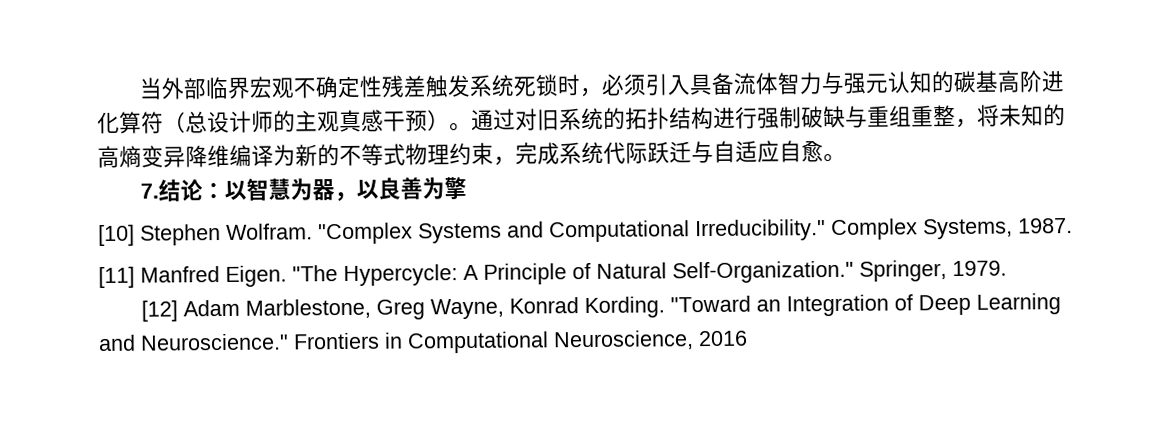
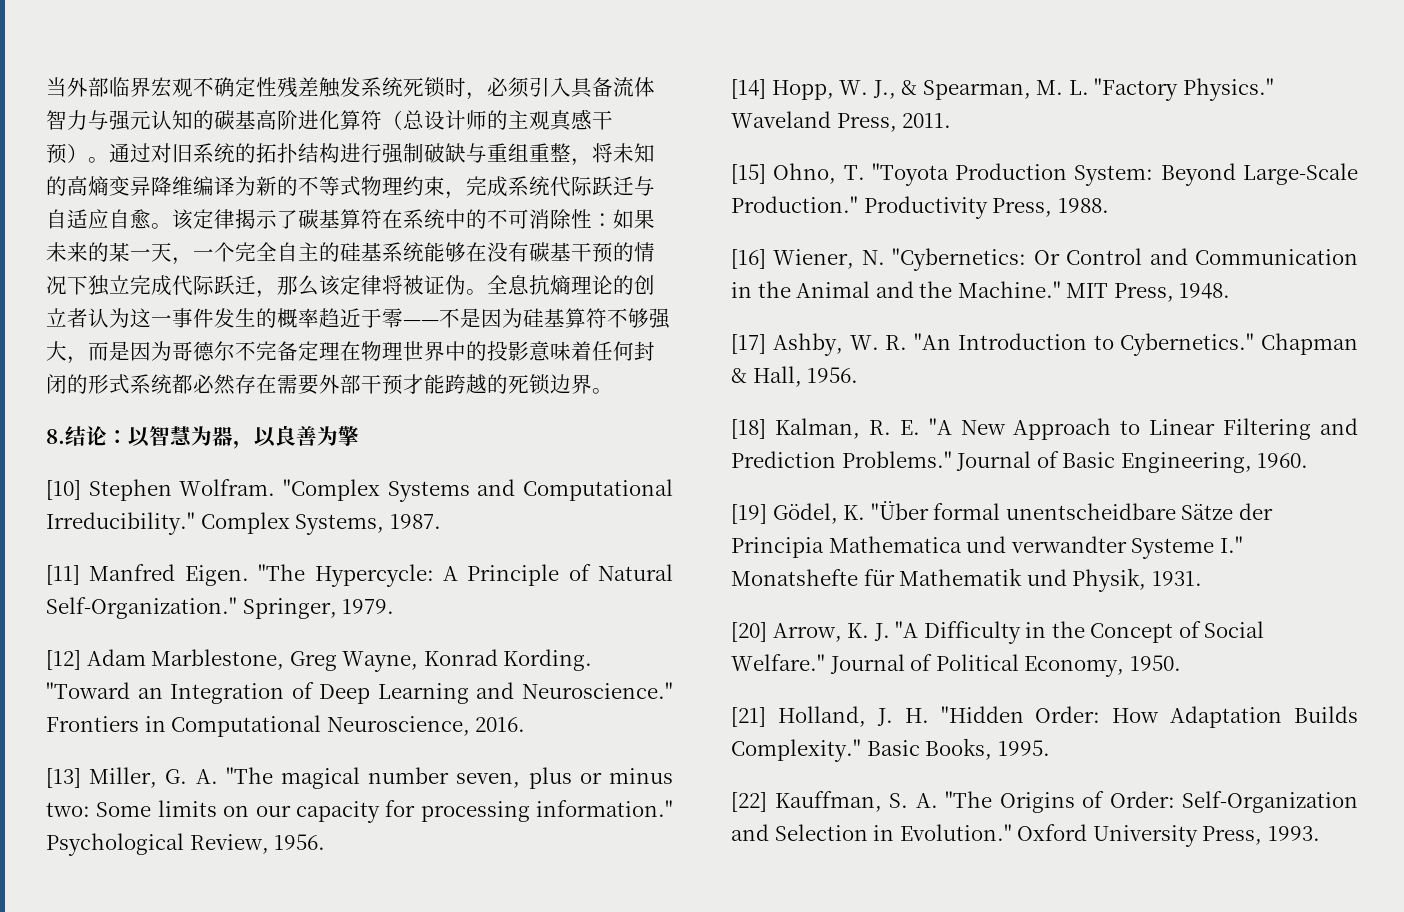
[139,183,159,199] // 7. -> [172,209,655,230] [46,242,655,265] [46,275,655,298] [46,308,671,329] [46,341,655,364] [46,374,613,395] [46,429,65,444] 该定律揭示了碳基算符在系统中的不可消除性：如果未来的某一天，一个完全自主的硅基系统能够在没有碳基干预的情况下独立完成代际跃迁，那么该定律将被证伪。全息抗熵理论的创立者认为这一事件发生的概率趋近于零——不是因为硅基算符不够强大，而是因为哥德尔不完备定理在物理世界中的投影意味着任何封闭的形式系统都必然存在需要外部干预才能跨越的死锁边界。 // 8.
[698,330,748,347] 2016 -> [475,717,526,732] [46,767,673,789] [46,800,673,823] [46,833,326,856] [731,78,1274,101] [731,111,952,132] [731,163,1358,186] [731,196,1109,219] [731,248,1358,271] [731,281,1231,302] [731,333,1358,356] [731,366,859,387] [731,418,1358,440] [731,451,1309,473] [731,501,1273,524] [731,536,1243,559] [731,568,1202,592] [731,621,1265,644] [731,654,1181,677] [731,706,1358,728] [731,738,1050,762] [731,791,1358,813] [731,824,1320,847] 2016. // [13] Miller, G. A. "The magical number seven, plus or minus two: Some limits on our capacity for processing information." Psychological Review, 1956. // [14] Hopp, W. J., & Spearman, M. L. "Factory Physics." Waveland Press, 2011. // [15] Ohno, T. "Toyota Production System: Beyond Large-Scale Production." Productivity Press, 1988. // [16] Wiener, N. "Cybernetics: Or Control and Communication in the Animal and the Machine." MIT Press, 1948. // [17] Ashby, W. R. "An Introduction to Cybernetics." Chapman & Hall, 1956. // [18] Kalman, R. E. "A New Approach to Linear Filtering and Prediction Problems." Journal of Basic Engineering, 1960. // [19] Gödel, K. "Über formal unentscheidbare Sätze der Principia Mathematica und verwandter Systeme I." Monatshefte für Mathematik und Physik, 1931. // [20] Arrow, K. J. "A Difficulty in the Concept of Social Welfare." Journal of Political Economy, 1950. // [21] Holland, J. H. "Hidden Order: How Adaptation Builds Complexity." Basic Books, 1995. // [22] Kauffman, S. A. "The Origins of Order: Self-Organization and Selection in Evolution." Oxford University Press, 1993.

